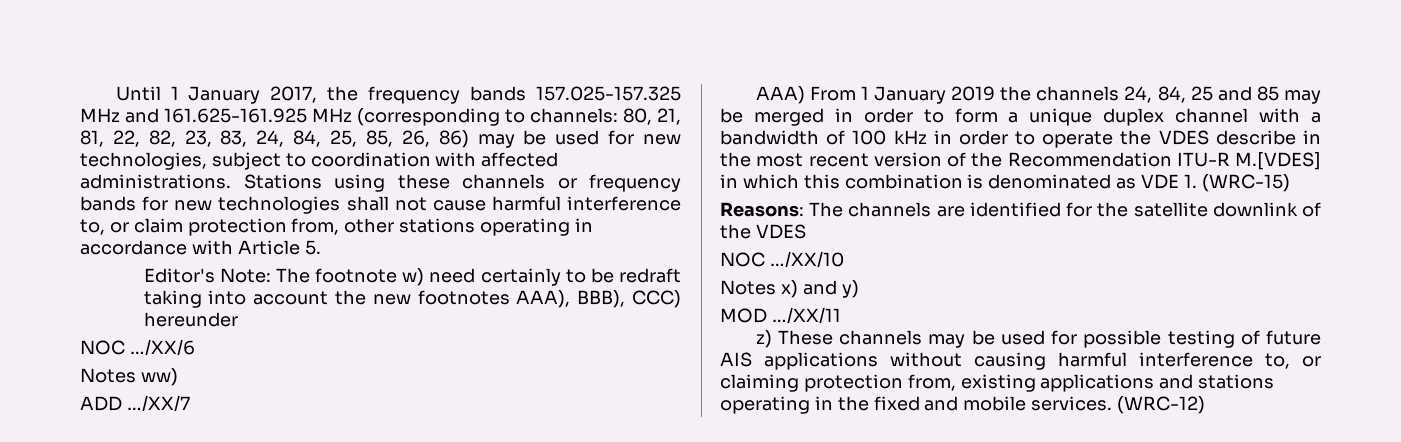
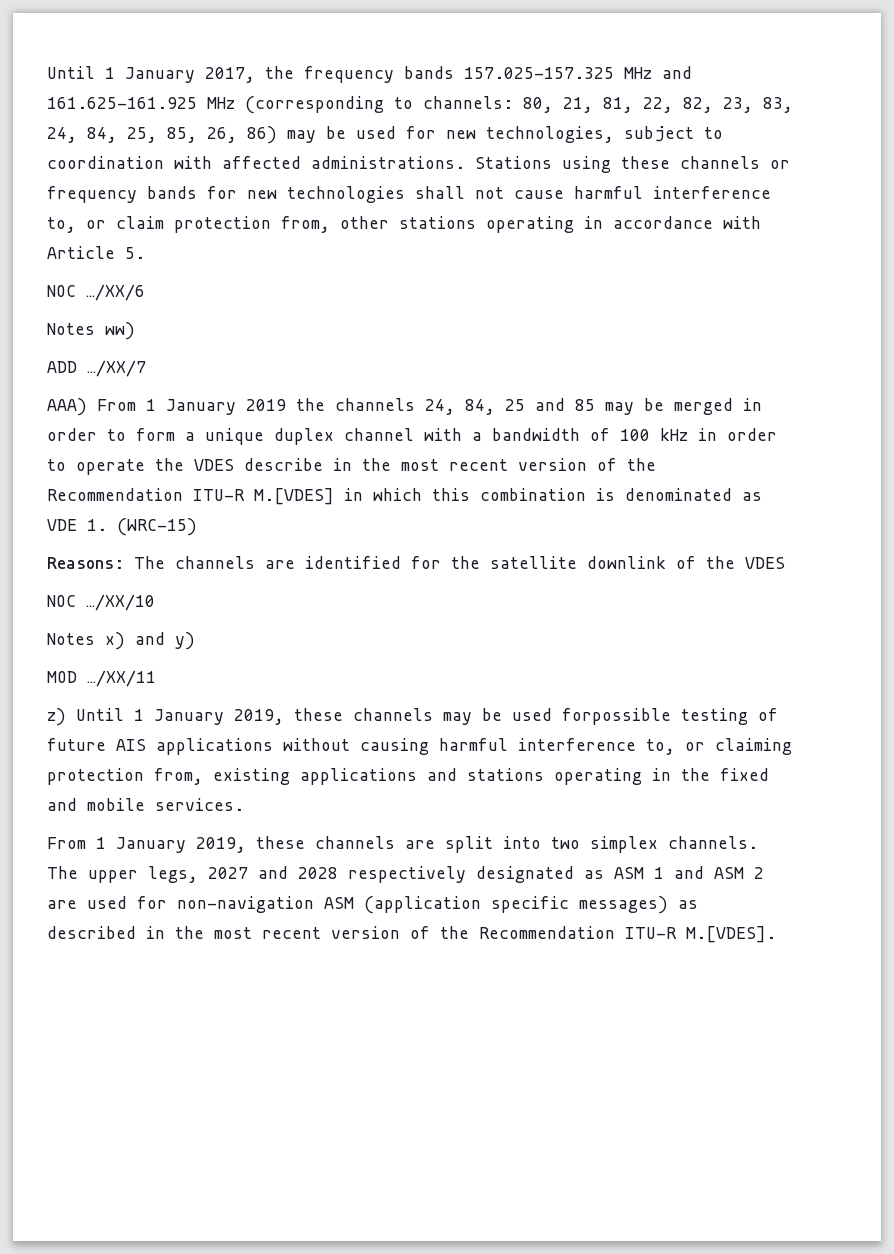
[143,268,682,286] [143,290,681,308] [143,312,238,327] // Editor's Note: The footnote w) need certainly to be redraft taking into account the new footnotes AAA), BBB), CCC) hereunder -> (145, 253) none
[777,330,833,345] These -> [76,708,343,725] Until 1 January 2019, these
[1051,330,1162,348] for possible -> [562,708,671,725] forpossible
[1117,396,1206,414] (WRC-12) -> [47,836,758,853] [47,866,764,883] [47,896,698,914] [47,926,776,943] // From 1 January 2019, these channels are split into two simplex channels. The upper legs, 2027 and 2028 respectively designated as ASM 1 and ASM 2 are used for non-navigation ASM (application specific messages) as described in the most recent version of the Recommendation ITU-R M.[VDES].

